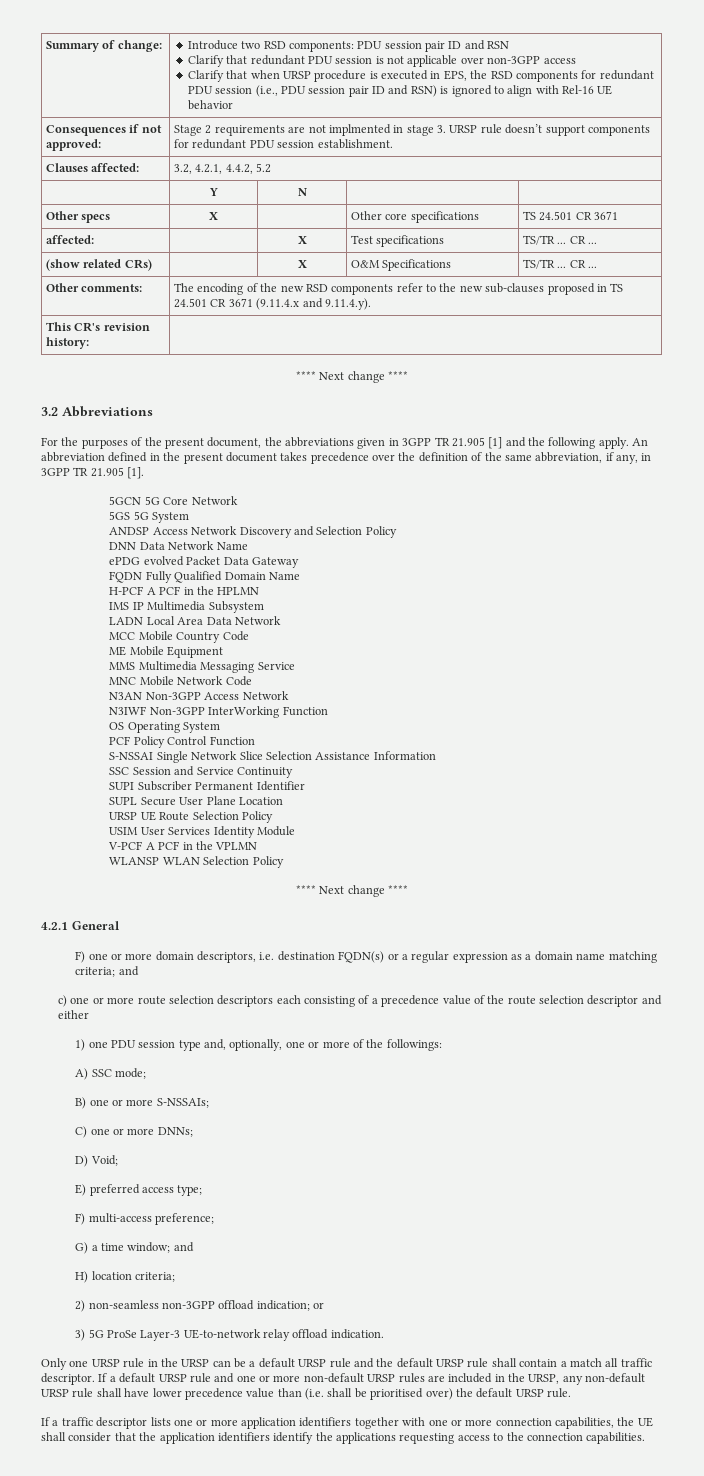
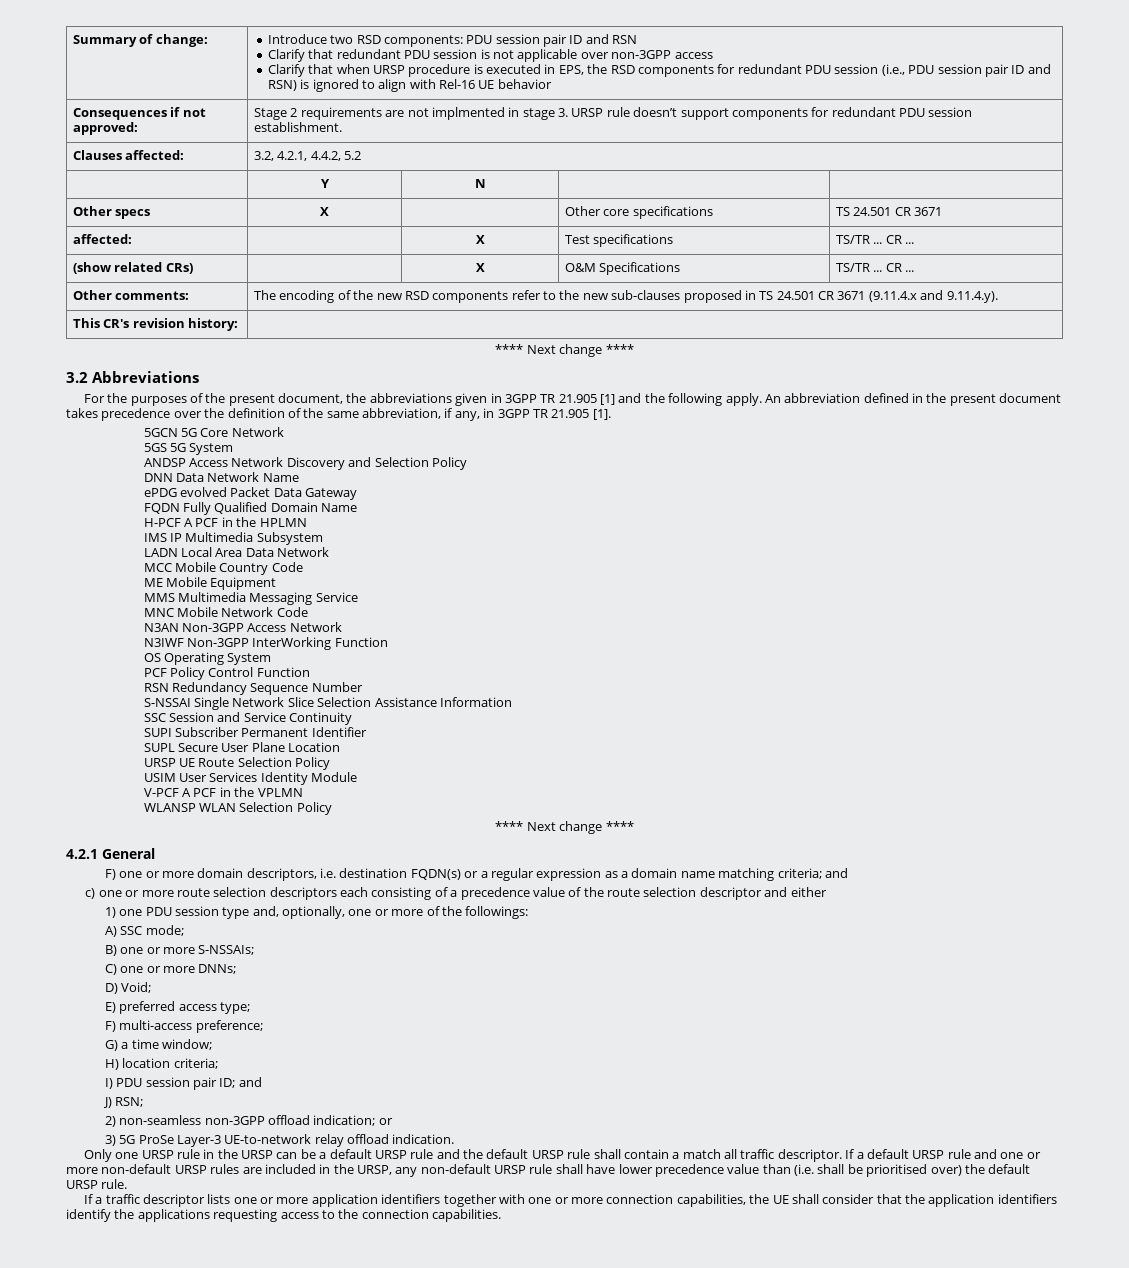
(255, 741) none -> [143,682,363,695] // RSN Redundancy Sequence Number
[173,1242,194,1252] and -> (212, 1044) none
(175, 1277) none -> [104,1077,262,1090] [102,1097,144,1108] // I) PDU session pair ID; and // J) RSN;

